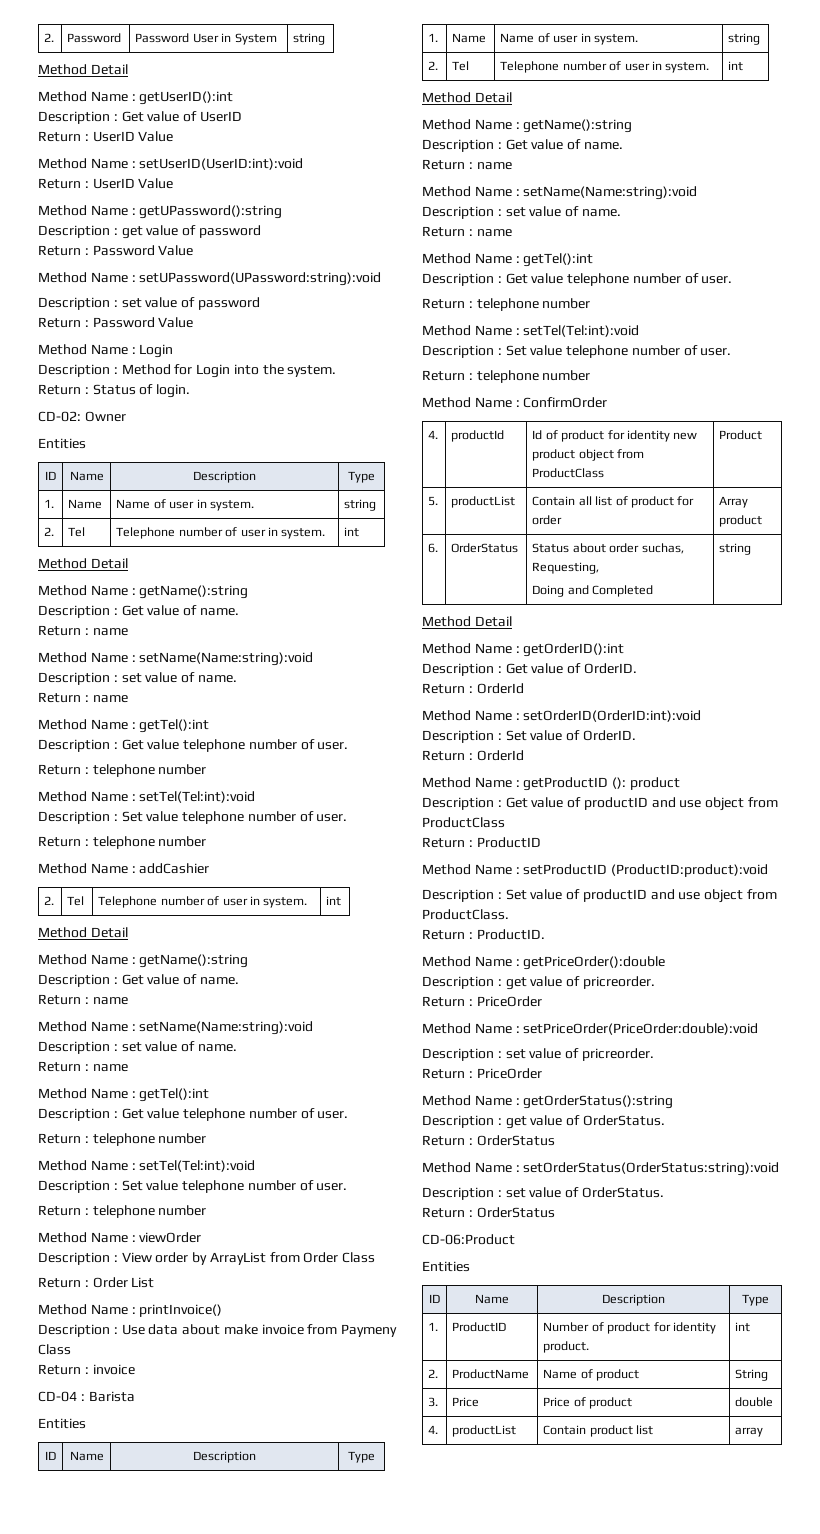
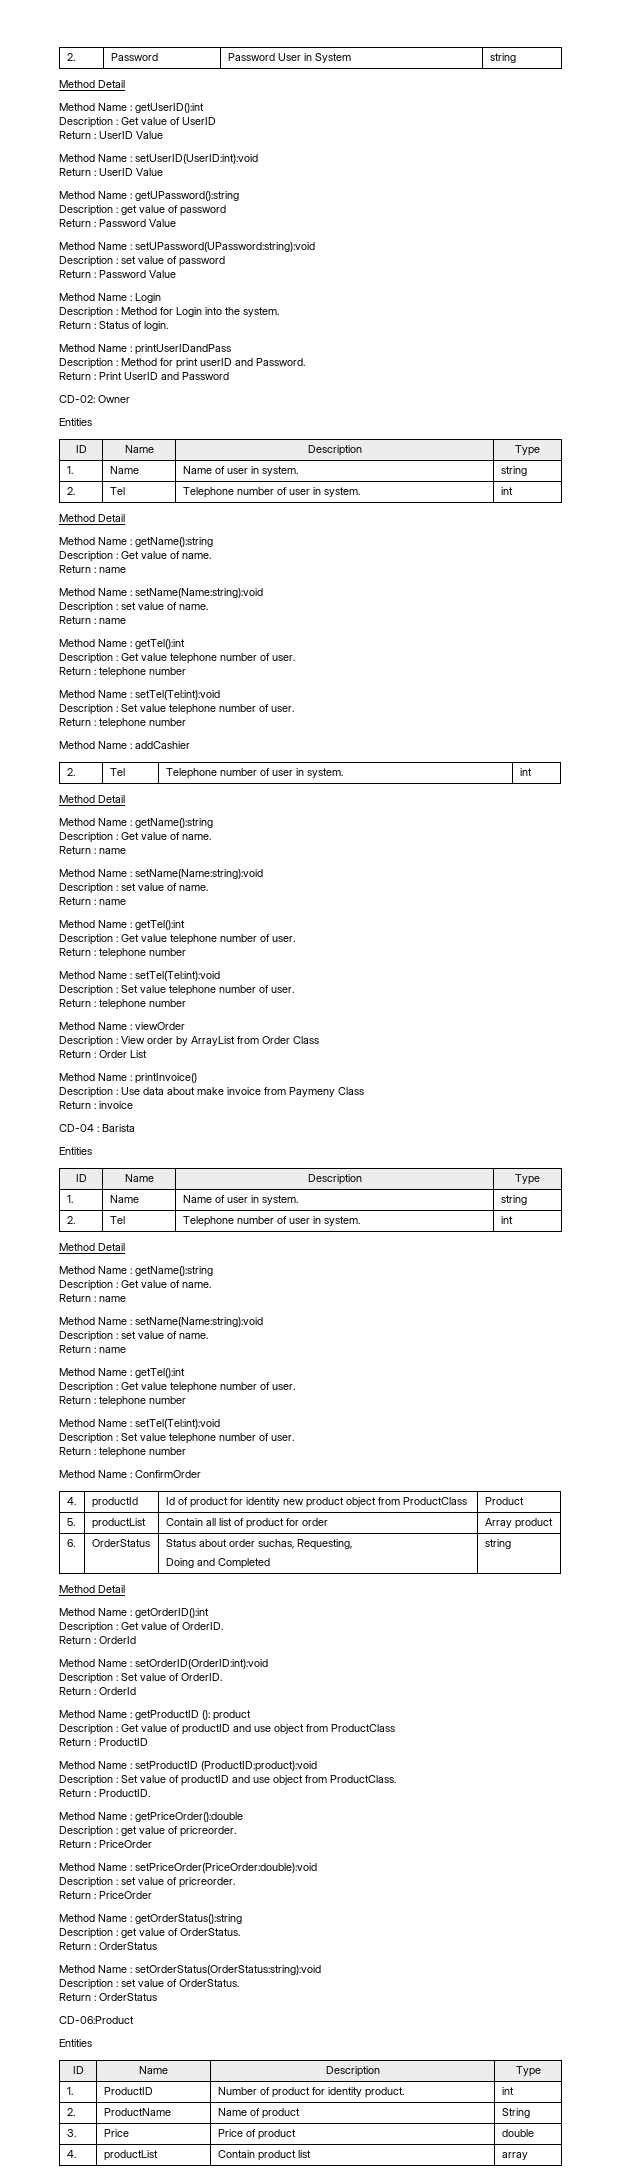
(191, 391) none -> [59,344,231,355] [59,358,305,369] [59,372,229,380] // Method Name : printUserIDandPass // Description : Method for print userID and Password. // Return : Print UserID and Password

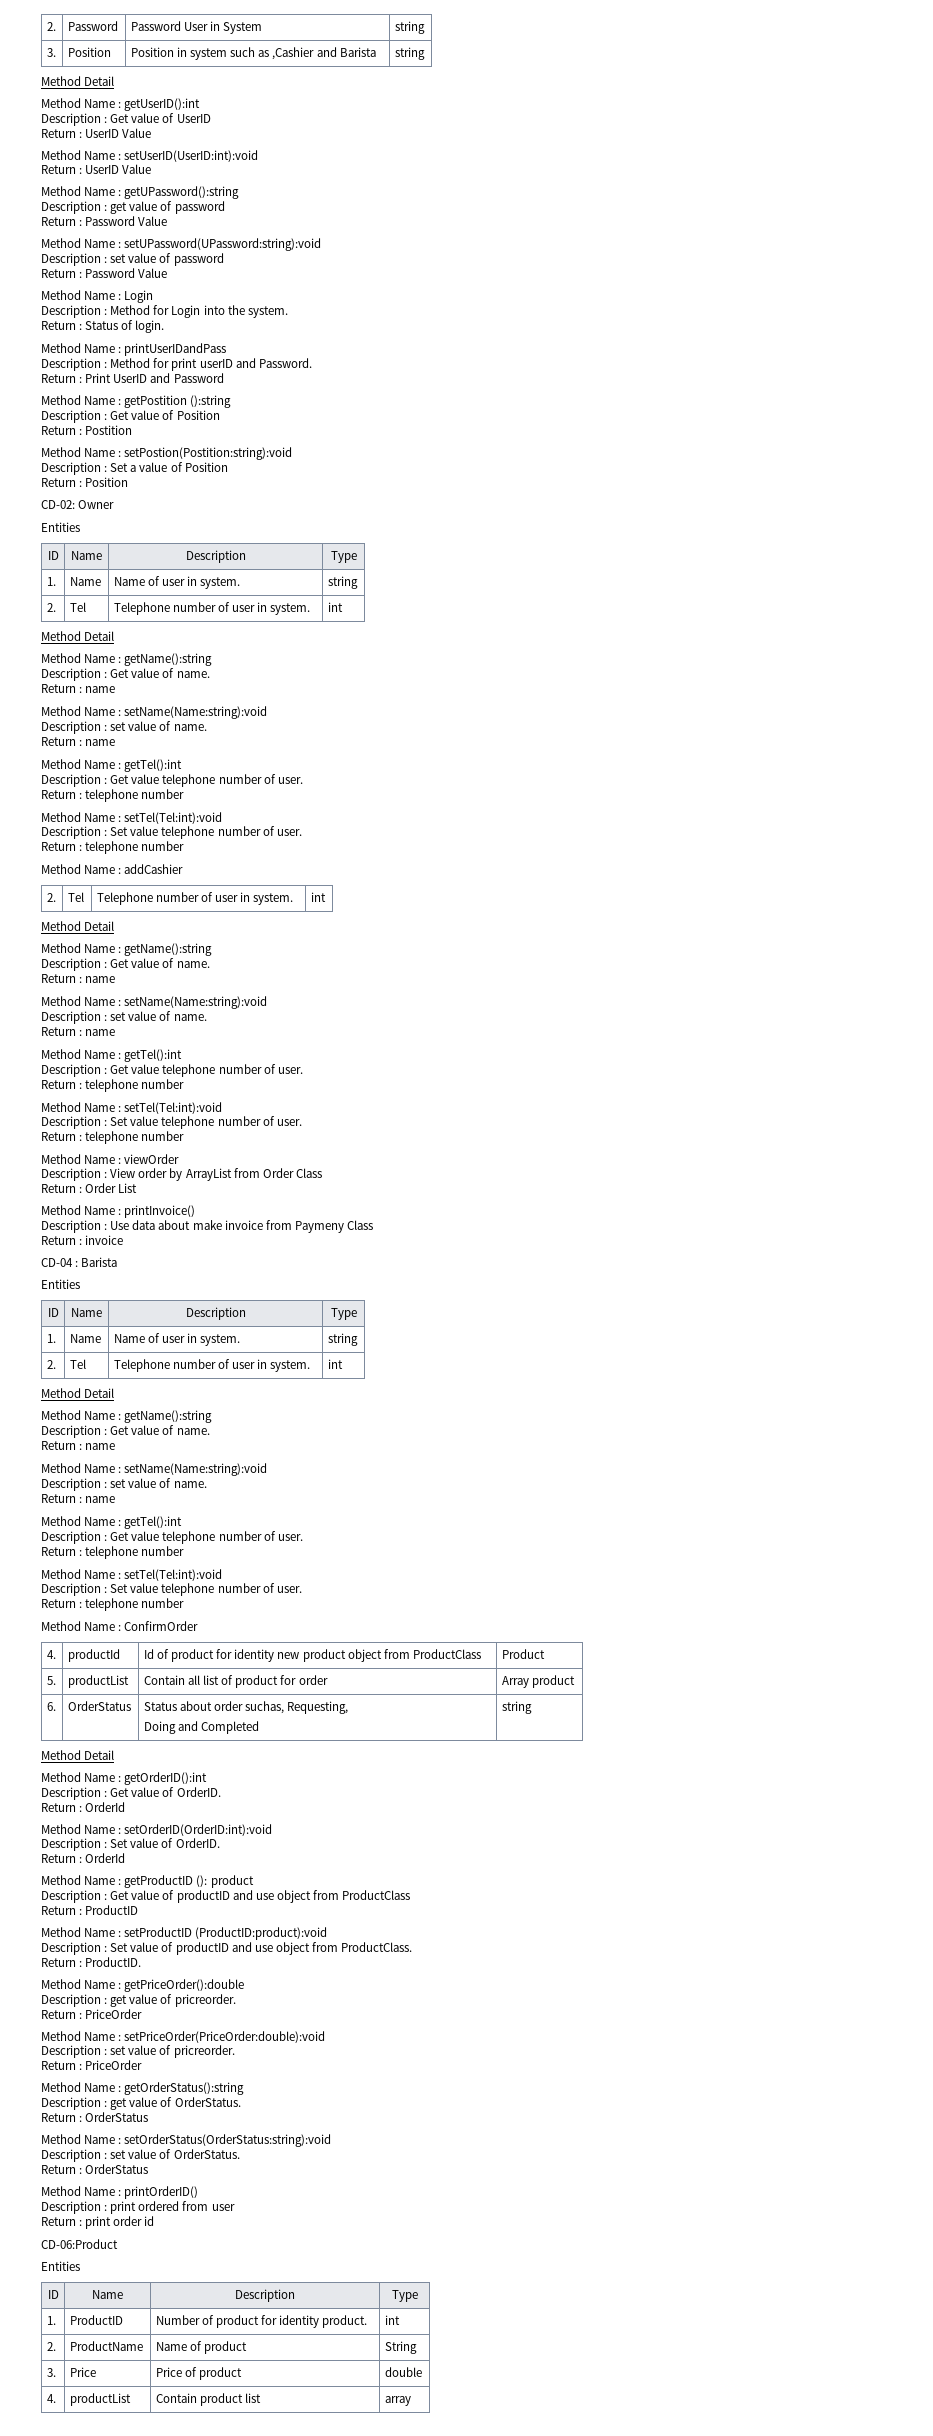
(516, 58) none -> [46,48,56,57] [67,47,111,57] [130,47,376,60] [394,47,425,60] // 3. | Position | Position in system such as ,Cashier and Barista | string
(229, 376) none -> [41,395,232,408] [41,410,220,423] [41,425,133,435] [41,447,293,460] [41,462,228,475] [41,477,129,487] // Method Name : getPostition ():string // Description : Get value of Position // Return : Postition // Method Name : setPostion(Postition:string):void // Description : Set a value of Position // Return : Position
(157, 1997) none -> [41,2186,199,2199] [41,2201,235,2214] [41,2216,155,2229] // Method Name : printOrderID() // Description : print ordered from user // Return : print order id

